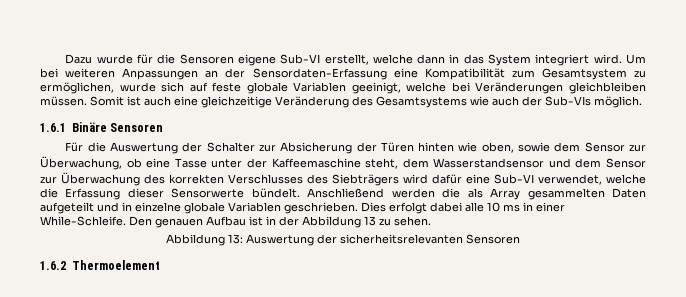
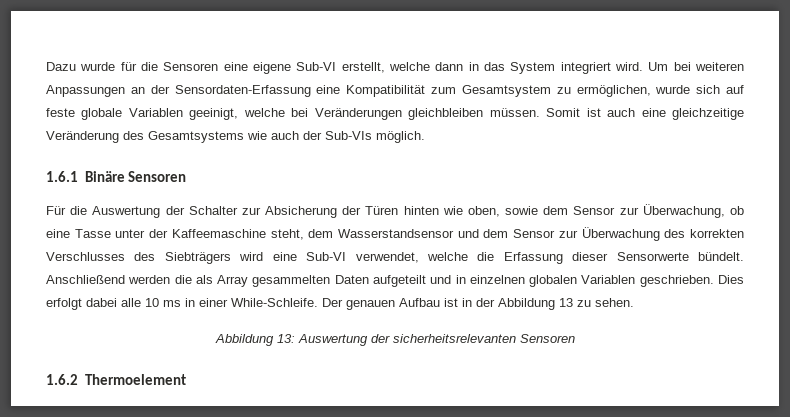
(234, 59) none -> [223,62,248,71] eine
[432,174,462,184] dafür -> (264, 256) none
[135,202,225,214] einzelne globale -> [469,275,578,287] einzelnen globalen
[129,216,152,226] Den -> [322,298,343,307] Der

